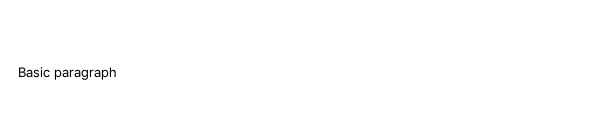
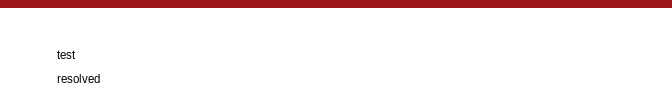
[18,67,117,80] Basic paragraph -> [57,50,76,59] [57,74,100,83] test // resolved

